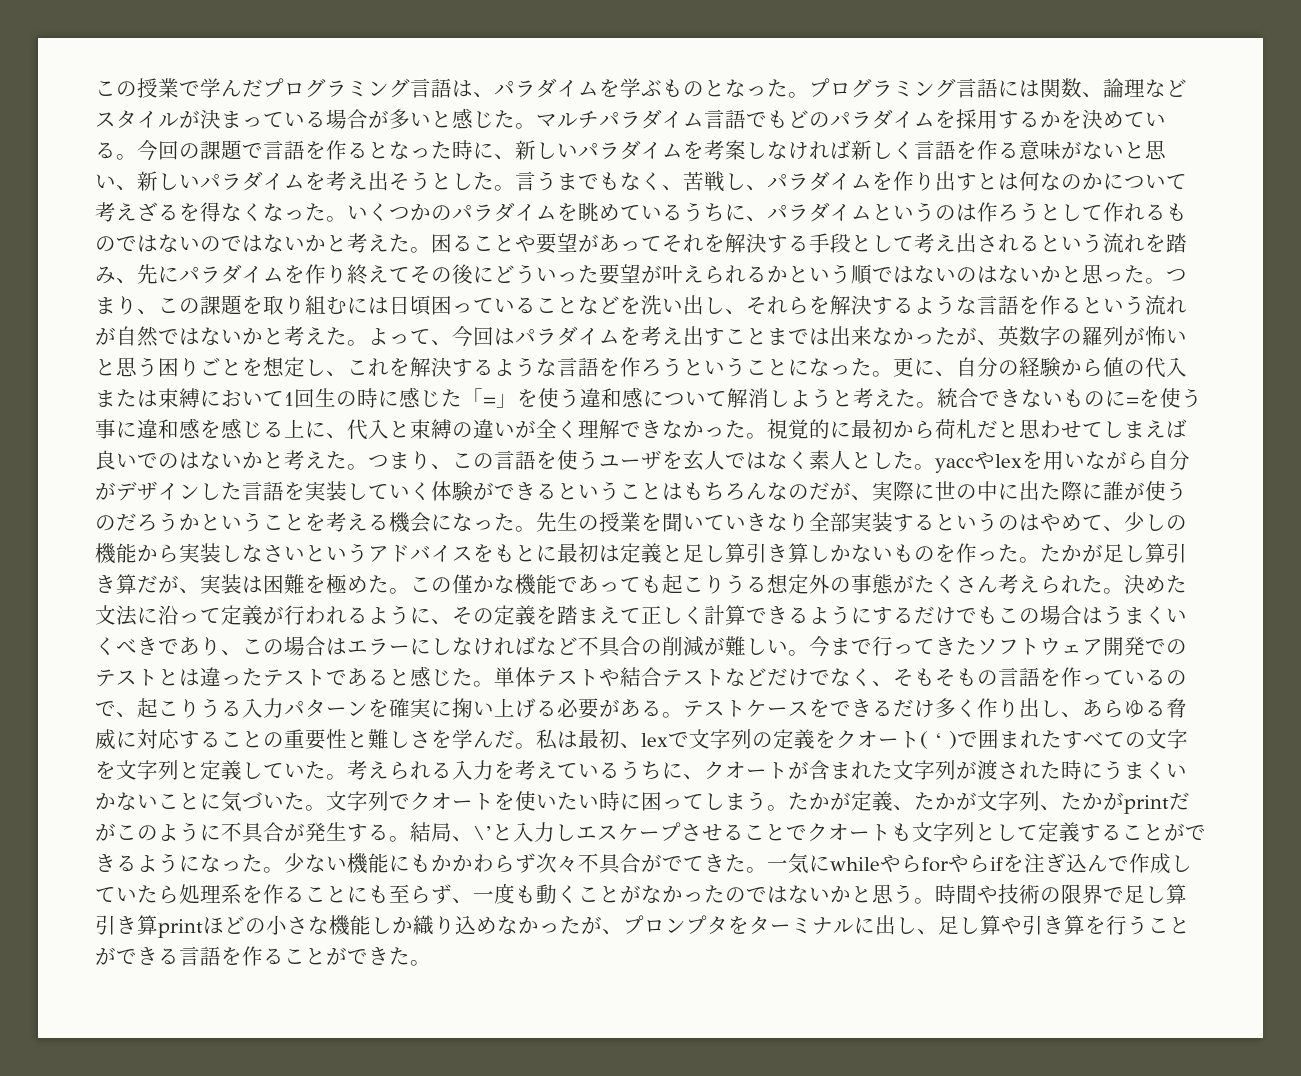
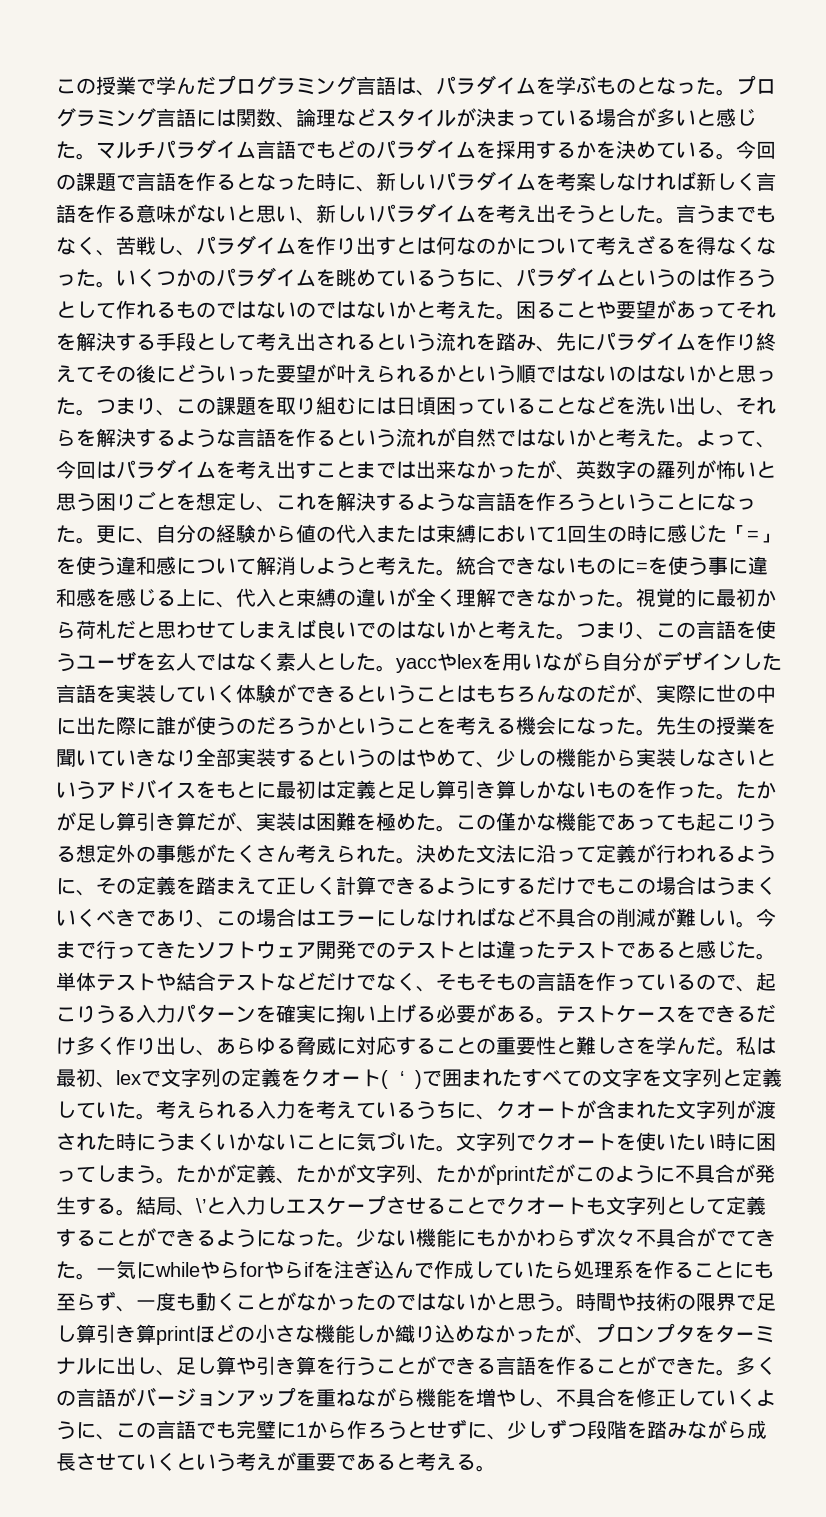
(431, 963) none -> [736,1356,776,1375] [56,1387,776,1408] [56,1419,767,1440] [56,1452,496,1472] 多くの言語がバージョンアップを重ねながら機能を増やし、不具合を修正していくように、この言語でも完璧に1から作ろうとせずに、少しずつ段階を踏みながら成長させていくという考えが重要であると考える。

